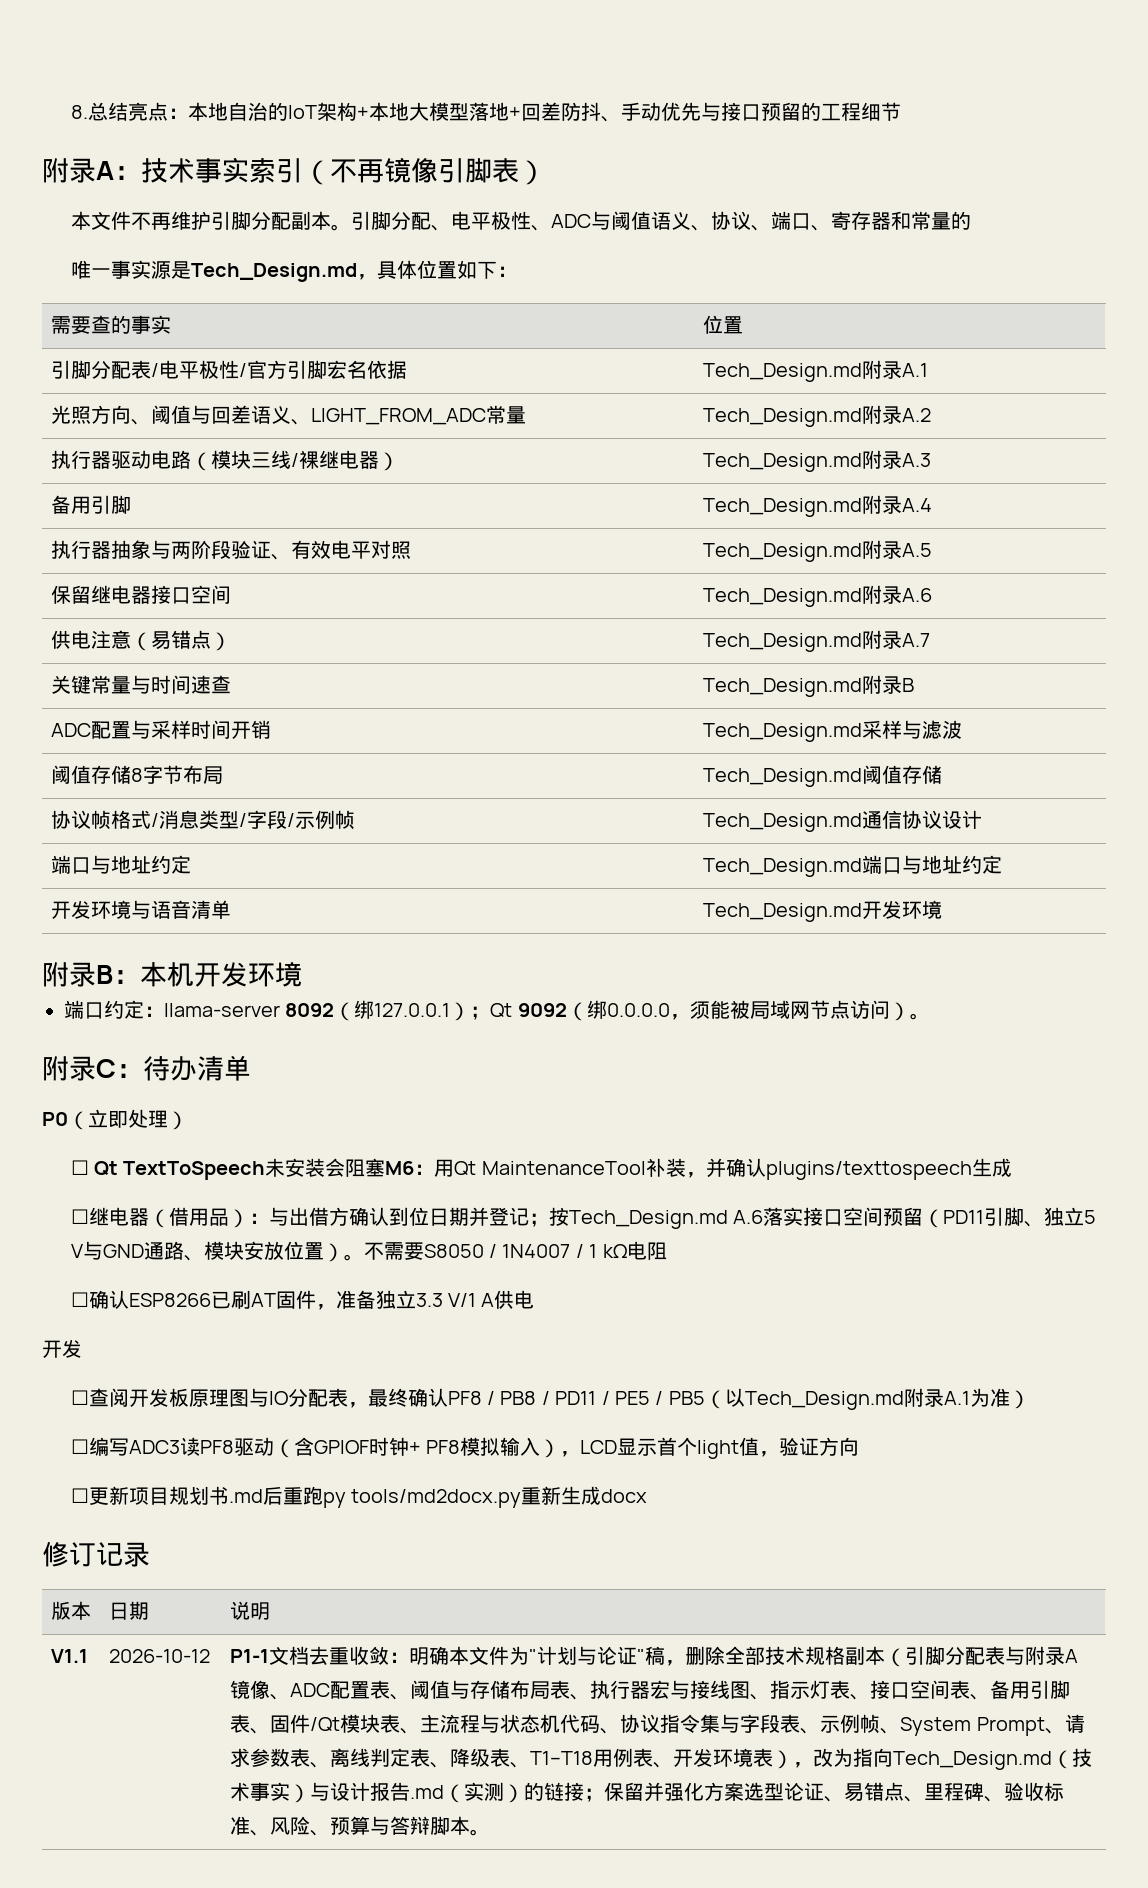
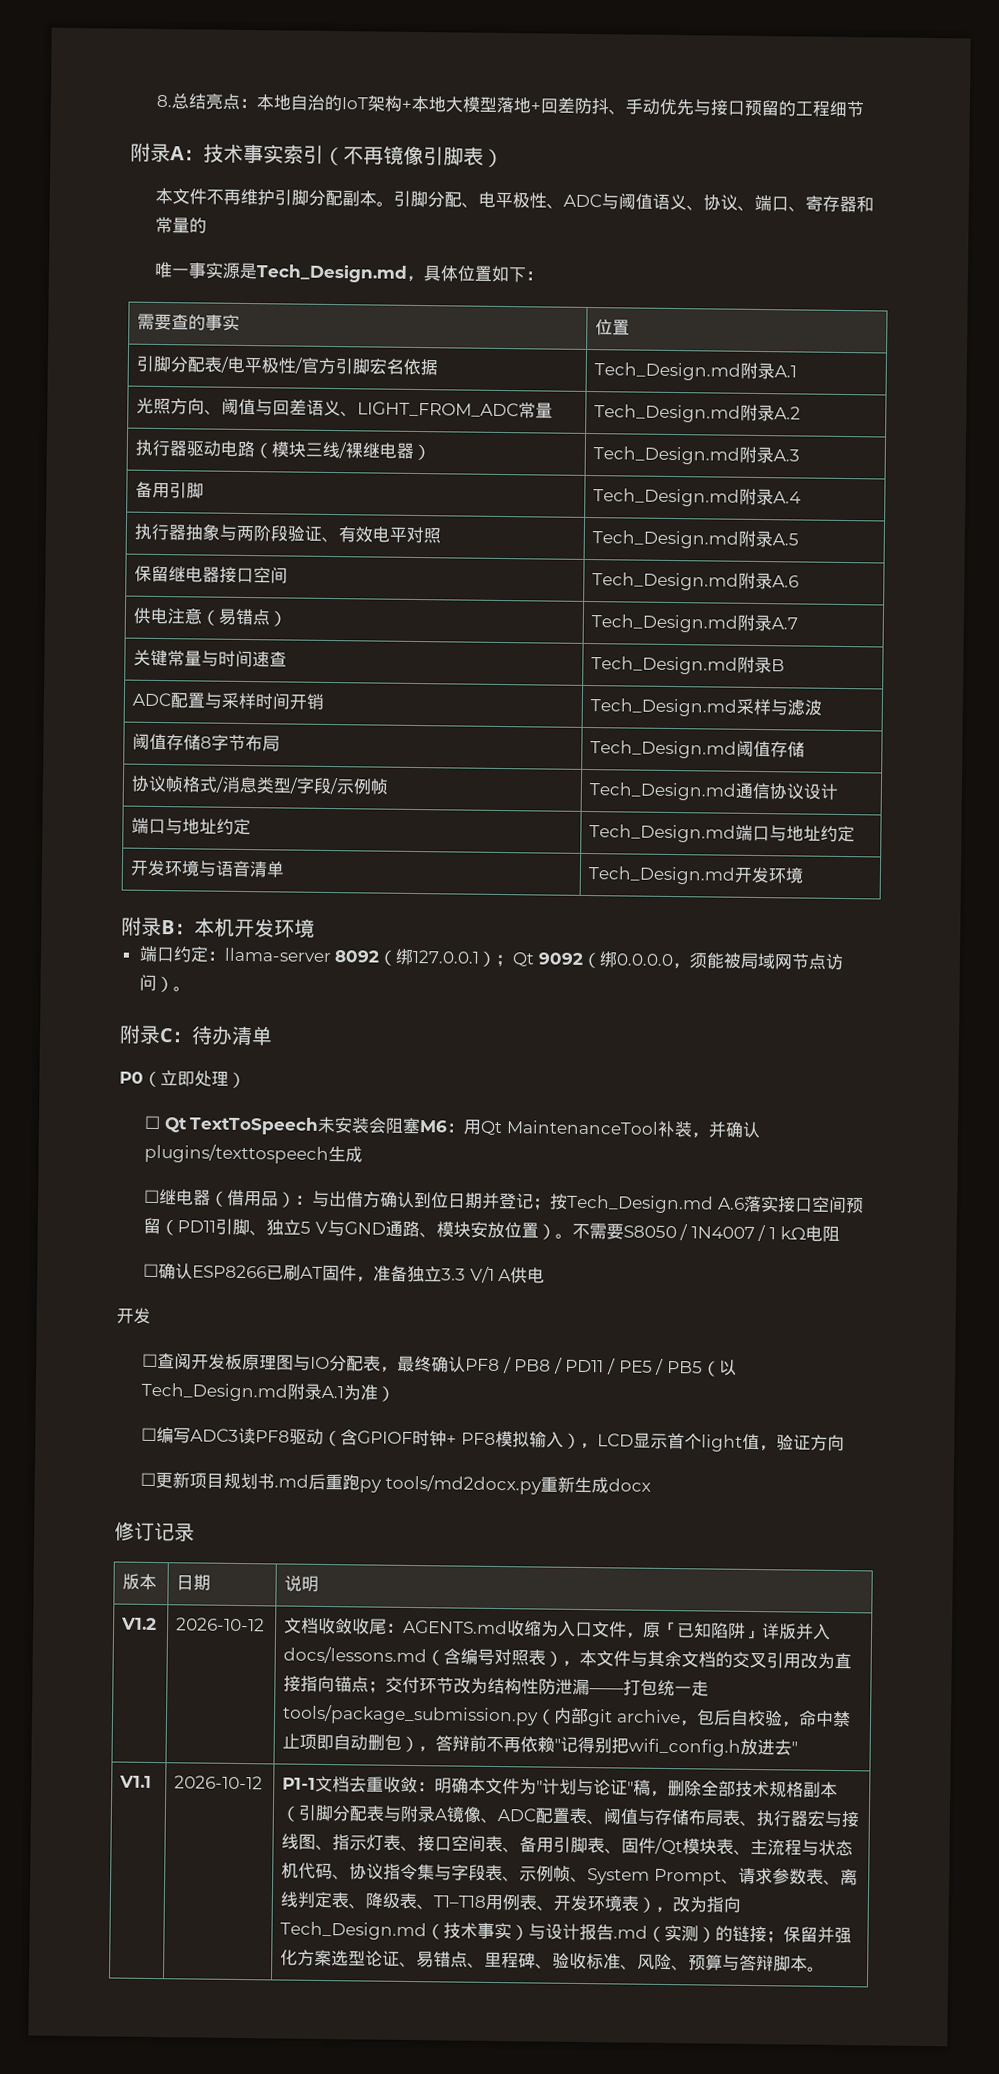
(271, 1611) none -> [121,1617,158,1631] [176,1617,266,1632] [284,1617,832,1640] [283,1646,853,1670] [283,1675,710,1697] [282,1704,852,1728] [282,1733,799,1757] // V1.2 | 2026-10-12 | 文档收敛收尾：AGENTS.md收缩为入口文件，原「已知陷阱」详版并入docs/lessons.md（含编号对照表），本文件与其余文档的交叉引用改为直接指向锚点；交付环节改为结构性防泄漏——打包统一走tools/package_submission.py（内部git archive，包后自校验，命中禁止项即自动删包），答辩前不再依赖"记得别把wifi_config.h放进去"

